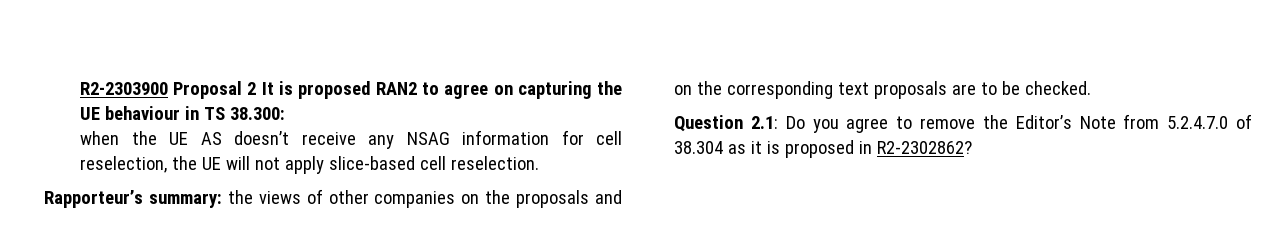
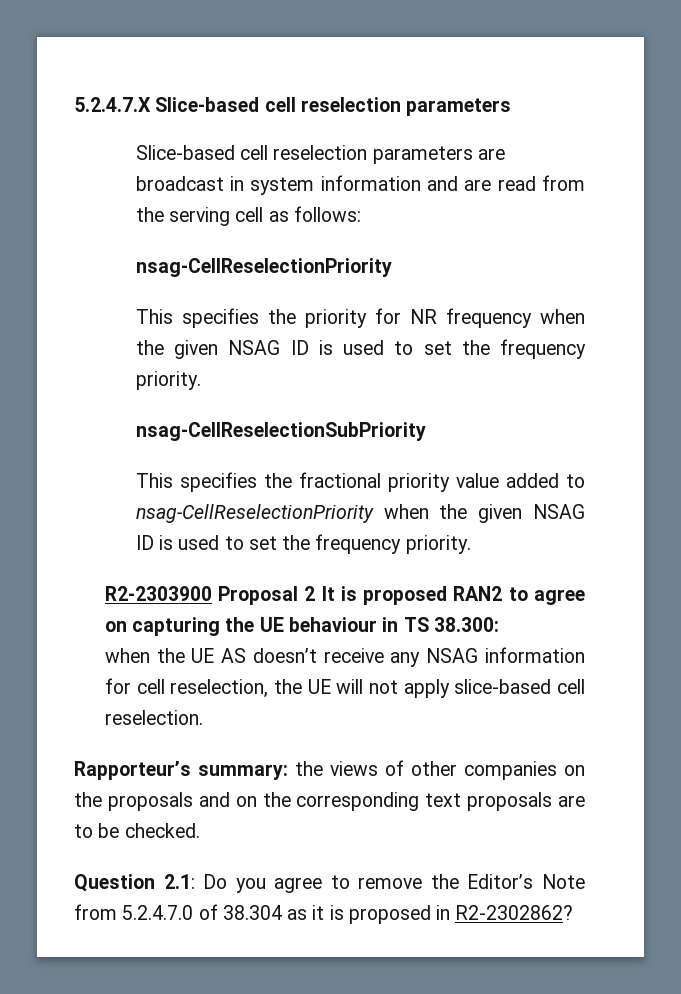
(80, 88) none -> [74,97,512,116] [135,145,505,164] [135,175,585,195] [135,206,361,226] [135,258,392,277] [135,308,585,328] [135,339,586,359] [135,371,201,390] [135,422,426,441] [135,472,585,492] [135,504,585,523] [135,534,471,554] 5.2.4.7.X Slice-based cell reselection parameters // Slice-based cell reselection parameters are broadcast in system information and are read from the serving cell as follows: // nsag-CellReselectionPriority // This specifies the priority for NR frequency when the given NSAG ID is used to set the frequency priority. // nsag-CellReselectionSubPriority // This specifies the fractional priority value added to nsag-CellReselectionPriority when the given NSAG ID is used to set the frequency priority. //

